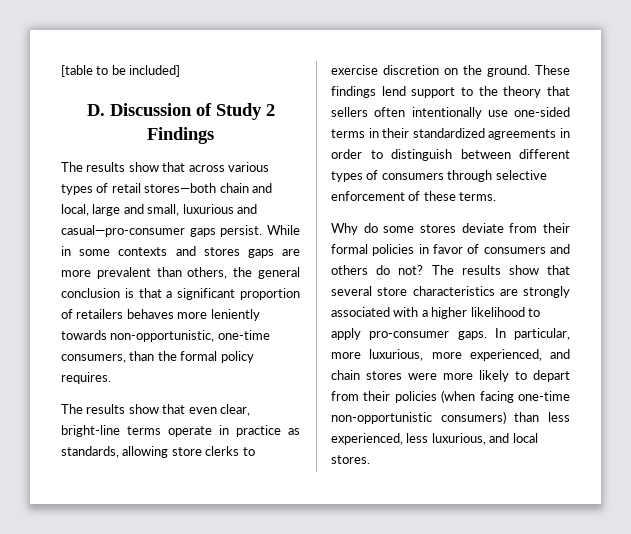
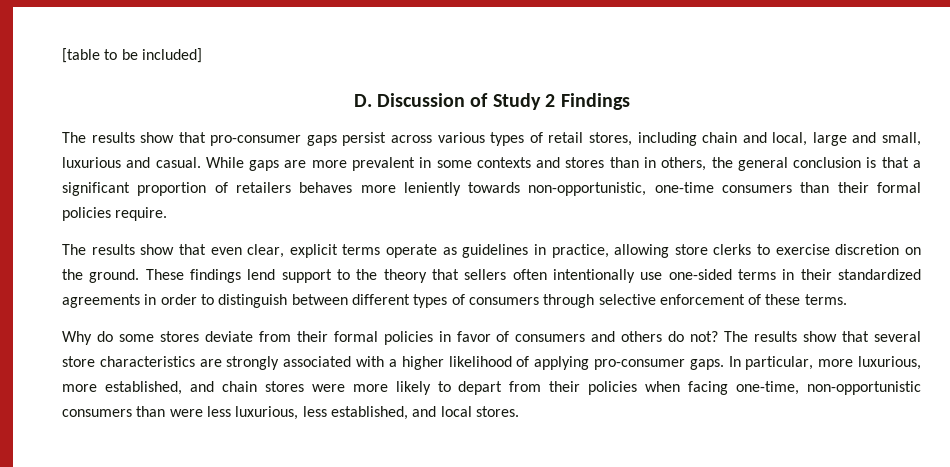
(186, 167) none -> [210,132,387,146] pro-consumer gaps persist
[144,183,217,193] stores—both -> [588,132,697,146] stores, including
[61,225,300,237] casual—pro-consumer gaps persist. While -> [155,157,415,171] casual. While gaps are more prevalent
[247,249,300,258] [61,267,182,279] gaps are more prevalent than -> [609,157,656,168] than in
[61,351,254,363] [61,372,111,384] consumers, than the formal policy requires. -> [722,182,921,193] [62,207,168,221] consumers than their formal policies require.
[61,425,120,437] bright-line -> [289,244,338,258] explicit
[219,425,300,437] [61,446,119,458] in practice as standards, -> [442,244,609,258] as guidelines in practice,
[527,308,540,317] [331,328,361,340] to apply -> [516,356,590,370] of applying
[469,349,542,361] experienced, -> [104,381,182,395] established,
[441,390,570,403] [331,411,570,424] [331,433,486,445] (when facing one-time non-opportunistic consumers) than less experienced, less luxurious, -> [645,381,921,395] [62,406,408,420] when facing one-time, non-opportunistic consumers than were less luxurious, less established,

